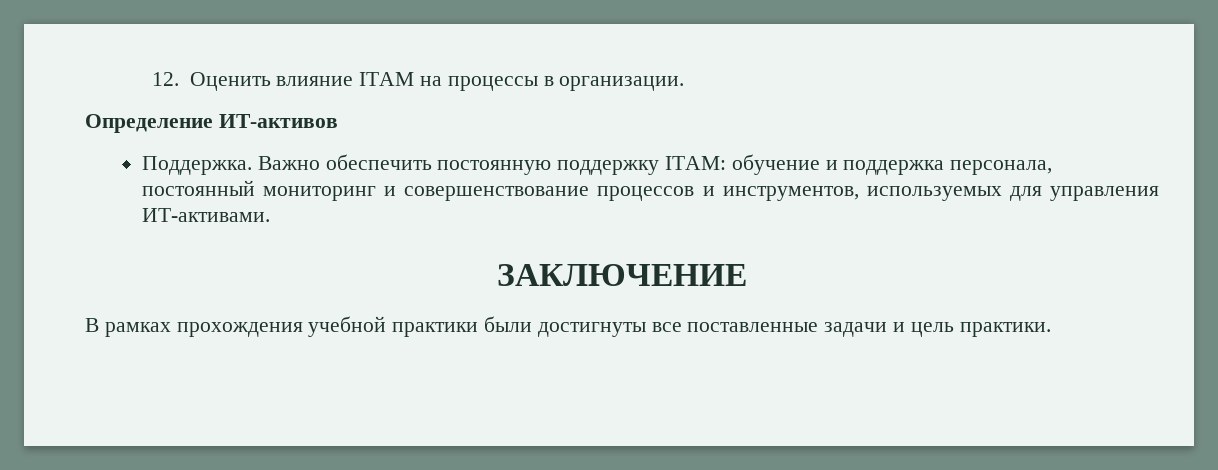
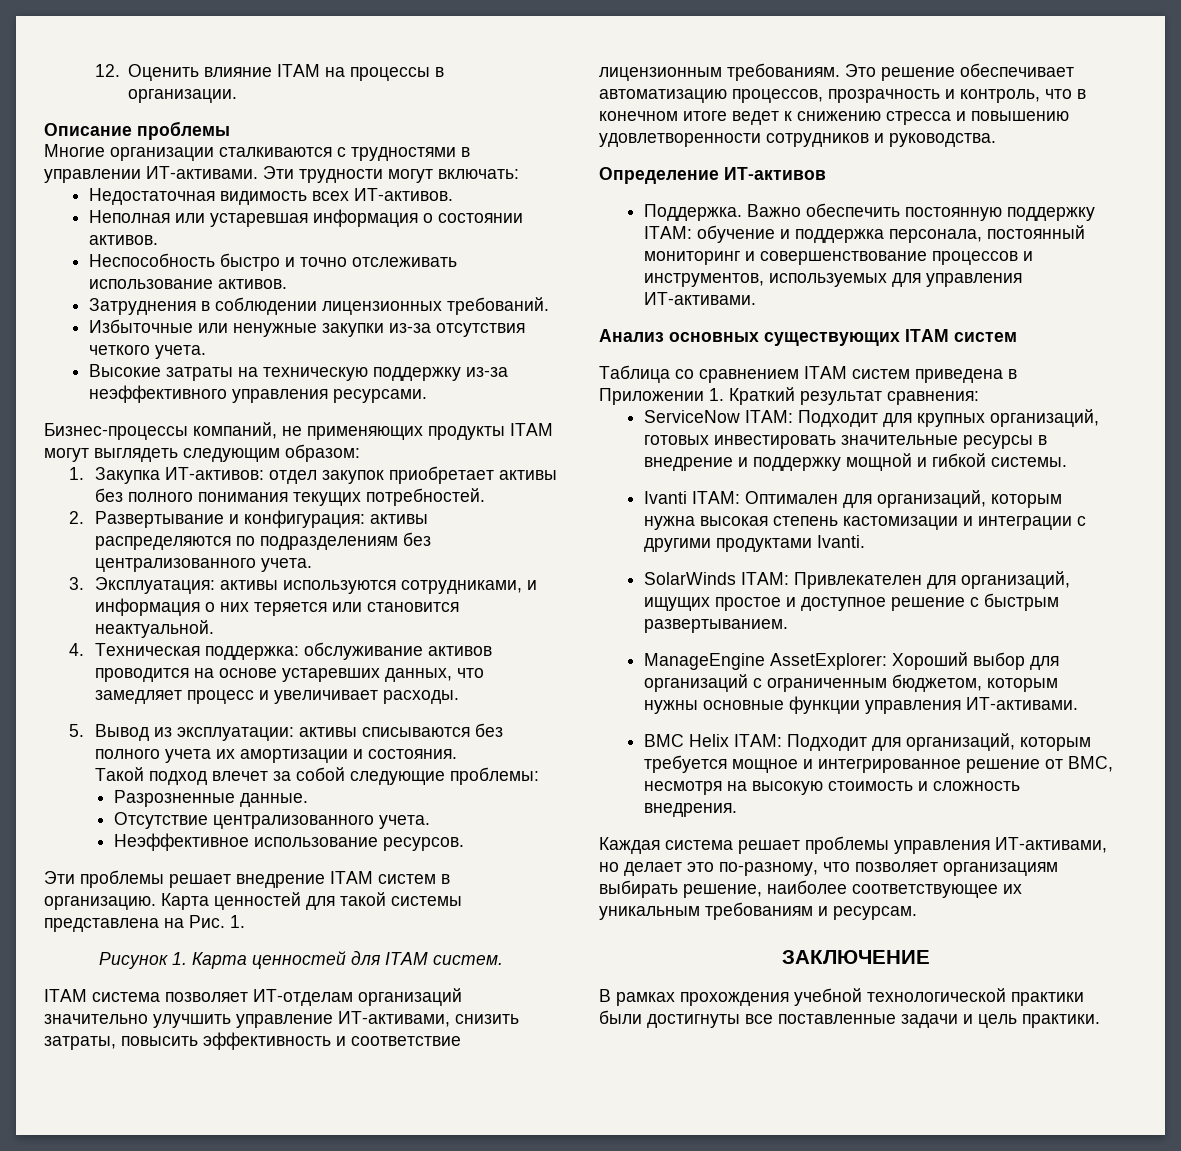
(685, 83) none -> [44,121,230,140] [44,144,470,161] [44,166,519,183] [88,188,453,205] [88,209,523,227] [88,235,158,245] [88,253,457,271] [88,279,287,289] [88,297,549,315] [88,319,525,337] [88,345,206,359] [88,364,508,381] [88,385,427,403] [44,422,553,440] [44,444,360,462] [69,466,557,484] [94,488,485,506] [69,510,428,528] [94,532,431,550] [94,558,312,572] [69,577,537,594] [94,598,459,616] [94,620,214,638] [69,642,492,660] [94,668,484,682] [94,690,459,704] [69,723,503,741] [94,749,457,763] [94,767,539,785] [113,790,308,807] [113,812,430,829] [113,833,464,851] [44,870,450,888] [44,892,462,910] [44,915,245,932] [99,951,503,969] [44,988,462,1006] [44,1011,519,1028] [44,1032,461,1050] [599,63,1074,81] [599,89,1086,103] [599,111,1069,125] [599,133,996,147] // Описание проблемы // Многие организации сталкиваются с трудностями в управлении ИТ-активами. Эти трудности могут включать: // Недостаточная видимость всех ИТ-активов. // Неполная или устаревшая информация о состоянии активов. // Неспособность быстро и точно отслеживать использование активов. // Затруднения в соблюдении лицензионных требований. // Избыточные или ненужные закупки из-за отсутствия четкого учета. // Высокие затраты на техническую поддержку из-за неэффективного управления ресурсами. // Бизнес-процессы компаний, не применяющих продукты ITAM могут выглядеть следующим образом: // 1. Закупка ИТ-активов: отдел закупок приобретает активы без полного понимания текущих потребностей. // 2. Развертывание и конфигурация: активы распределяются по подразделениям без централизованного учета. // 3. Эксплуатация: активы используются сотрудниками, и информация о них теряется или становится неактуальной. // 4. Техническая поддержка: обслуживание активов проводится на основе устаревших данных, что замедляет процесс и увеличивает расходы. // 5. Вывод из эксплуатации: активы списываются без полного учета их амортизации и состояния. // Такой подход влечет за собой следующие проблемы: // Разрозненные данные. // Отсутствие централизованного учета. // Неэффективное использование ресурсов. // Эти проблемы решает внедрение ITAM систем в организацию. Карта ценностей для такой системы представлена на Рис. 1. // Рисунок 1. Карта ценностей для ITAM систем. // ITAM система позволяет ИТ-отделам организаций значительно улучшить управление ИТ-активами, снизить затраты, повысить эффективность и соответствие лицензионным требованиям. Это решение обеспечивает автоматизацию процессов, прозрачность и контроль, что в конечном итоге ведет к снижению стресса и повышению удовлетворенности сотрудников и руководства.
(271, 215) none -> [599,329,1017,346] [599,365,1017,383] [599,387,979,405] [643,409,1099,427] [643,435,1047,449] [643,453,1067,471] [643,490,1062,508] [643,516,1086,530] [643,535,865,552] [643,571,1070,589] [643,593,1059,611] [643,619,788,633] [643,652,1059,670] [643,674,1058,692] [643,696,1078,714] [643,733,1091,751] [643,755,1113,773] [643,781,1020,795] [643,803,737,817] [599,836,1107,854] [599,862,1058,876] [599,880,1022,898] [599,902,917,920] // Анализ основных существующих ITAM систем // Таблица со сравнением ITAM систем приведена в Приложении 1. Краткий результат сравнения: // ServiceNow ITAM: Подходит для крупных организаций, готовых инвестировать значительные ресурсы в внедрение и поддержку мощной и гибкой системы. // Ivanti ITAM: Оптимален для организаций, которым нужна высокая степень кастомизации и интеграции с другими продуктами Ivanti. // SolarWinds ITAM: Привлекателен для организаций, ищущих простое и доступное решение с быстрым развертыванием. // ManageEngine AssetExplorer: Хороший выбор для организаций с ограниченным бюджетом, которым нужны основные функции управления ИТ-активами. // BMC Helix ITAM: Подходит для организаций, которым требуется мощное и интегрированное решение от BMC, несмотря на высокую стоимость и сложность внедрения. // Каждая система решает проблемы управления ИТ-активами, но делает это по-разному, что позволяет организациям выбирать решение, наиболее соответствующее их уникальным требованиям и ресурсам.
(387, 326) none -> [867,988,1006,1002] технологической

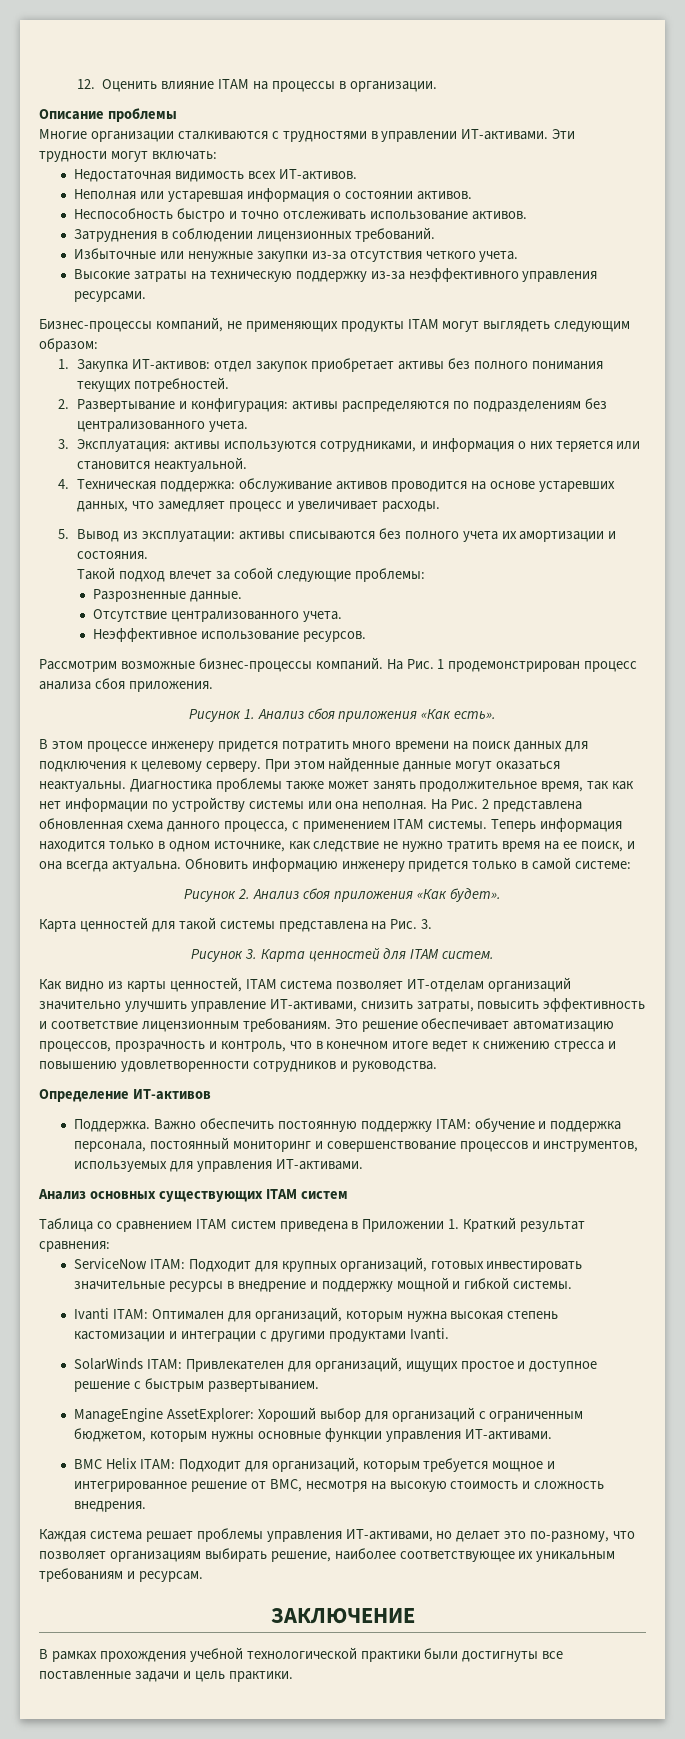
[44,870,450,888] [44,896,156,910] Эти проблемы решает внедрение ITAM систем в организацию. -> [39,657,638,672] [39,678,213,692] [188,708,497,722] [39,739,589,752] [39,757,561,772] [39,778,635,792] [39,797,583,812] [39,818,623,832] [39,841,635,852] [39,857,632,872] [184,888,501,902] Рассмотрим возможные бизнес-процессы компаний. На Рис. 1 продемонстрирован процесс анализа сбоя приложения. // Рисунок 1. Анализ сбоя приложения «Как есть». // В этом процессе инженеру придется потратить много времени на поиск данных для подключения к целевому серверу. При этом найденные данные могут оказаться неактуальны. Диагностика проблемы также может занять продолжительное время, так как нет информации по устройству системы или она неполная. На Рис. 2 представлена обновленная схема данного процесса, с применением ITAM системы. Теперь информация находится только в одном источнике, как следствие не нужно тратить время на ее поиск, и она всегда актуальна. Обновить информацию инженеру придется только в самой системе: // Рисунок 2. Анализ сбоя приложения «Как будет». //
[230,915,245,928] [99,952,187,969] 1. // Рисунок 1. -> [421,919,433,929] [190,949,257,962] 3. // Рисунок 3.
(503, 960) none -> [39,977,242,992] Как видно из карты ценностей,

